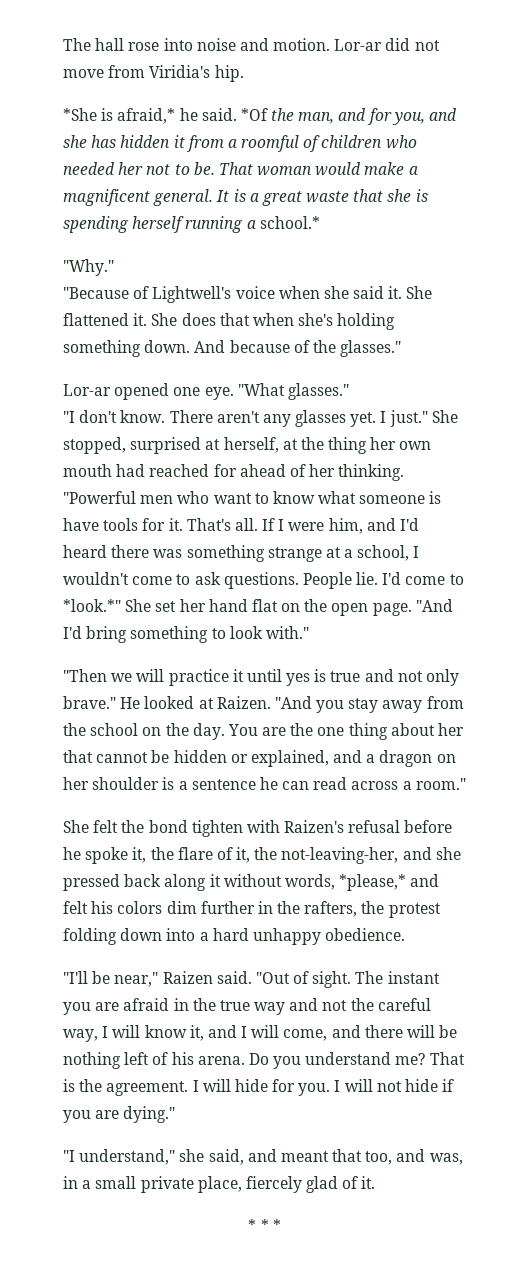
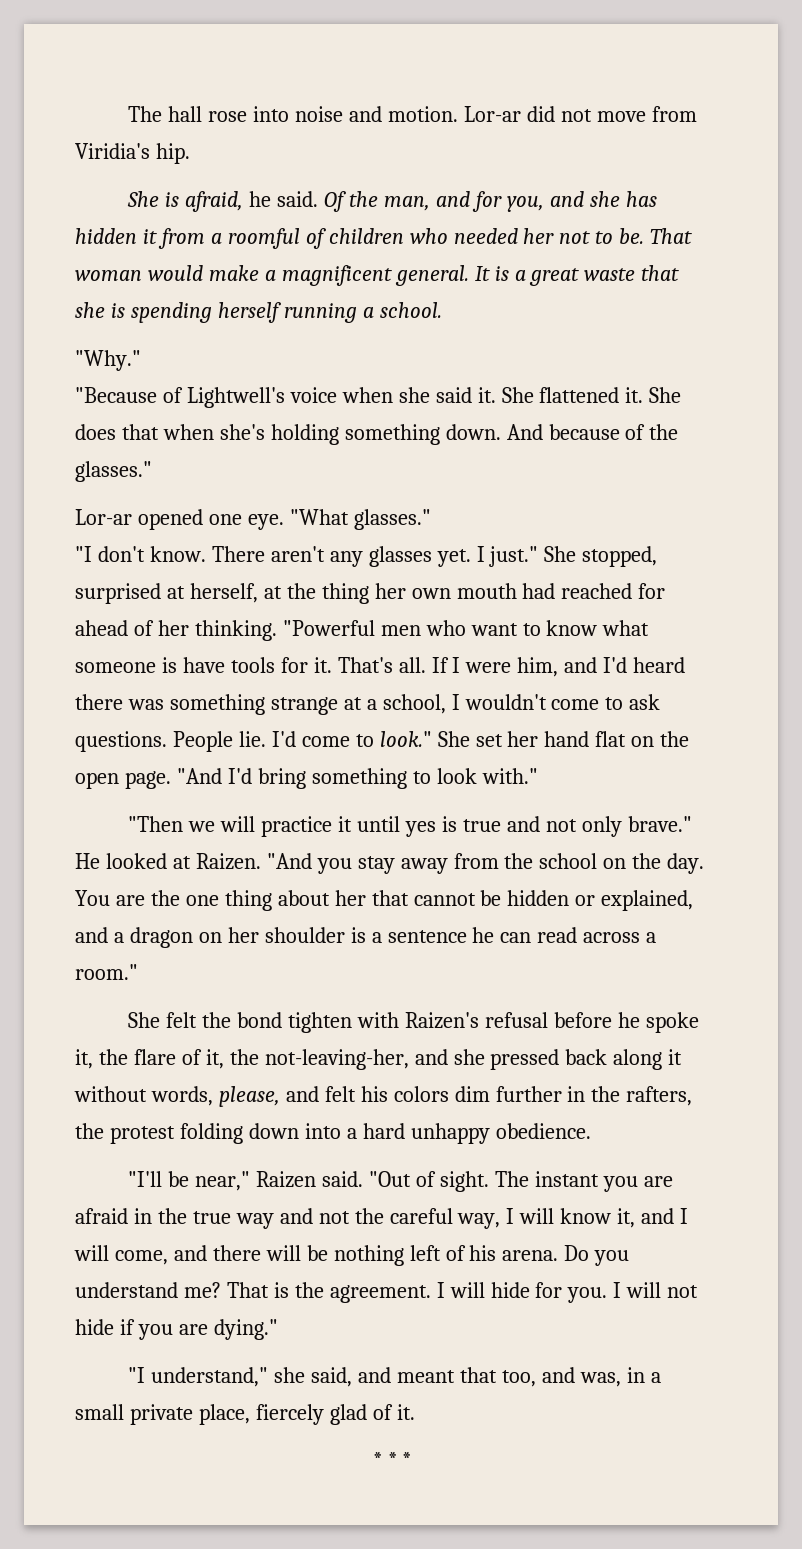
[63,108,176,124] *She is afraid,* -> [127,191,244,212] She is afraid,
[240,108,268,121] *Of -> [324,191,347,212] Of
[259,216,320,229] school.* -> [379,302,442,318] school.
[63,599,121,612] *look.*" -> [379,731,432,747] look."
[339,874,407,891] *please,* -> [218,1086,280,1107] please,

